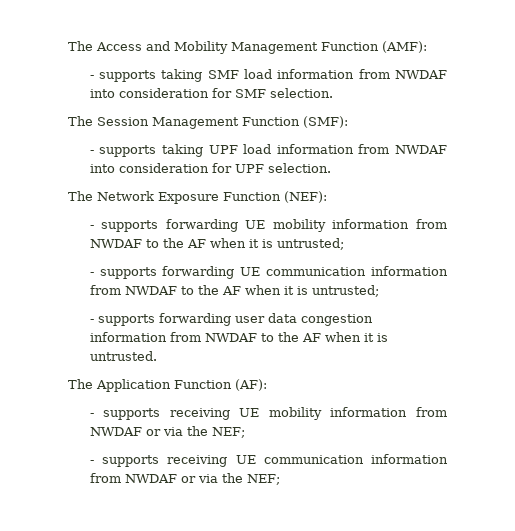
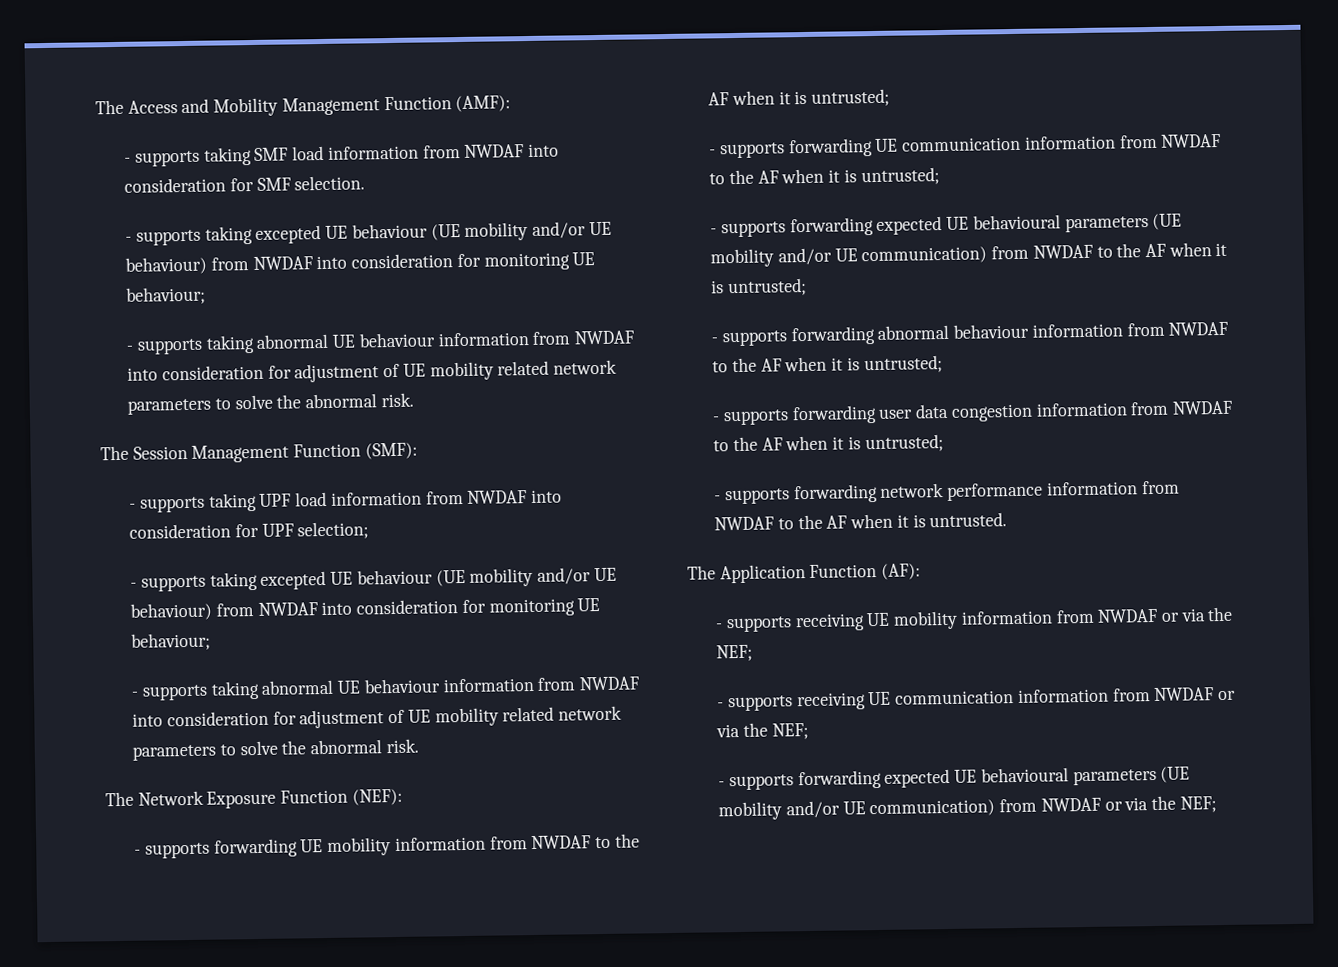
(333, 93) none -> [125,221,612,246] [125,252,596,275] [126,286,207,305] [126,330,635,355] [127,359,618,383] [127,392,414,415] // - supports taking excepted UE behaviour (UE mobility and/or UE behaviour) from NWDAF into consideration for monitoring UE behaviour; // - supports taking abnormal UE behaviour information from NWDAF into consideration for adjustment of UE mobility related network parameters to solve the abnormal risk.
[267,163,331,173] selection. -> [297,521,370,540] [130,567,617,592] [130,598,601,621] [131,632,212,651] [131,676,640,701] [132,705,623,729] [132,738,419,761] selection; // - supports taking excepted UE behaviour (UE mobility and/or UE behaviour) from NWDAF into consideration for monitoring UE behaviour; // - supports taking abnormal UE behaviour information from NWDAF into consideration for adjustment of UE mobility related network parameters to solve the abnormal risk.
(379, 291) none -> [710,213,1183,238] [710,242,1228,268] [711,277,807,297] [711,321,1229,347] [712,355,943,374] // - supports forwarding expected UE behavioural parameters (UE mobility and/or UE communication) from NWDAF to the AF when it is untrusted; // - supports forwarding abnormal behaviour information from NWDAF to the AF when it is untrusted;
(388, 337) none -> [864,434,944,453] [714,480,1180,505] [714,513,926,531] untrusted; // - supports forwarding network performance information from NWDAF to the AF when it is
(280, 479) none -> [718,766,1191,791] [718,795,1217,821] // - supports forwarding expected UE behavioural parameters (UE mobility and/or UE communication) from NWDAF or via the NEF;

